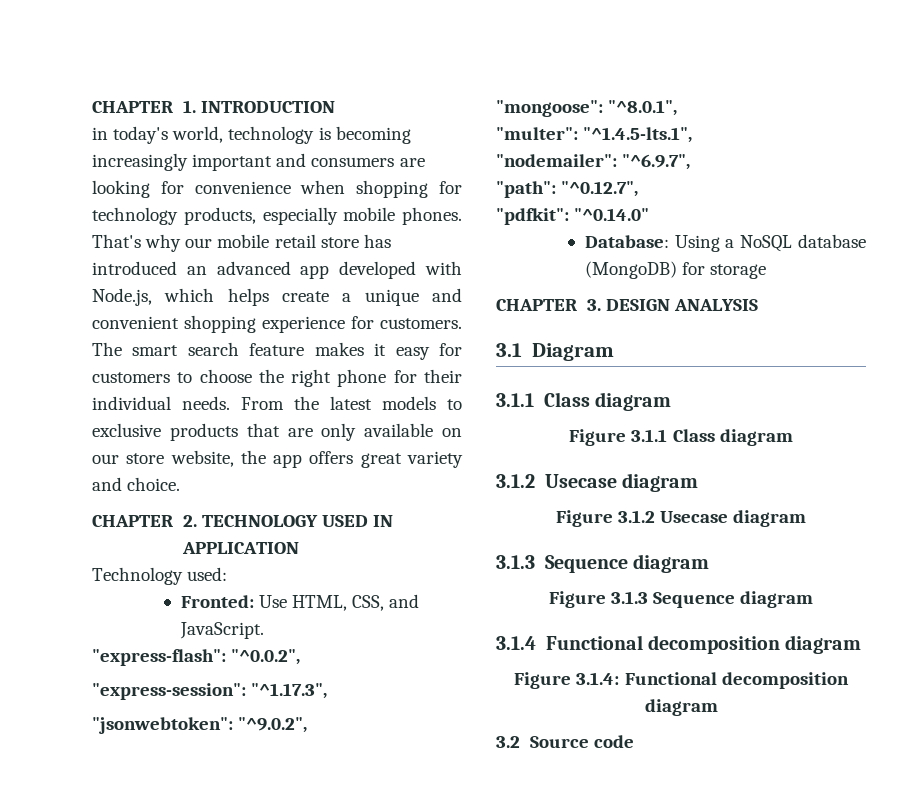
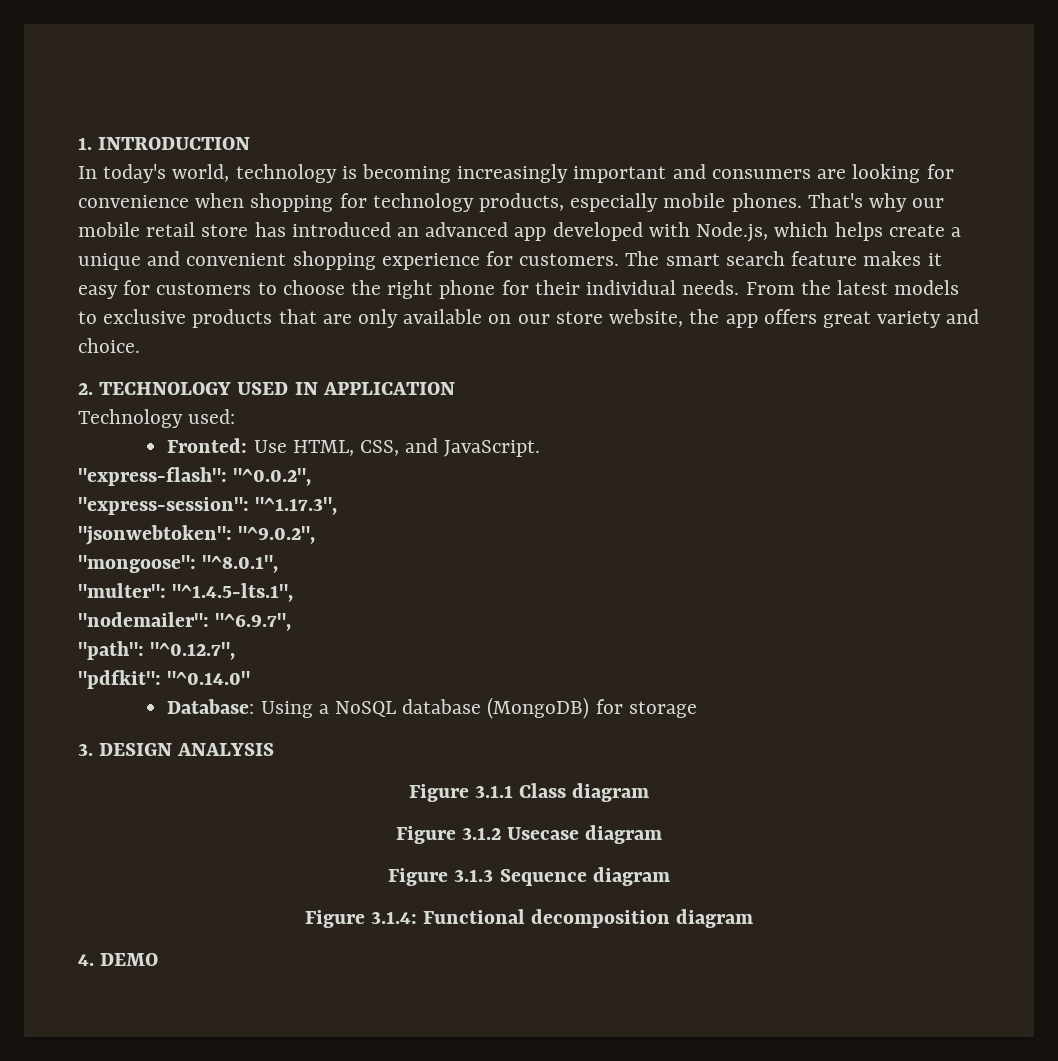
[92,101,173,113] CHAPTER -> (78, 143) none
[92,127,108,140] in -> [78,166,97,179] In
[92,515,173,527] CHAPTER -> (140, 345) none
[496,299,577,311] CHAPTER -> (697, 709) none
[496,343,614,361] [496,392,671,411] // 3.1 Diagram // 3.1.1 Class diagram -> (275, 749) none
[496,473,698,492] // 3.1.2 Usecase diagram -> (650, 792) none
[496,554,709,573] // 3.1.3 Sequence diagram -> (663, 834) none
[496,635,862,654] // 3.1.4 Functional decomposition diagram -> (670, 876) none
[496,735,635,748] 3.2 Source code -> [78,953,159,966] 4. DEMO

